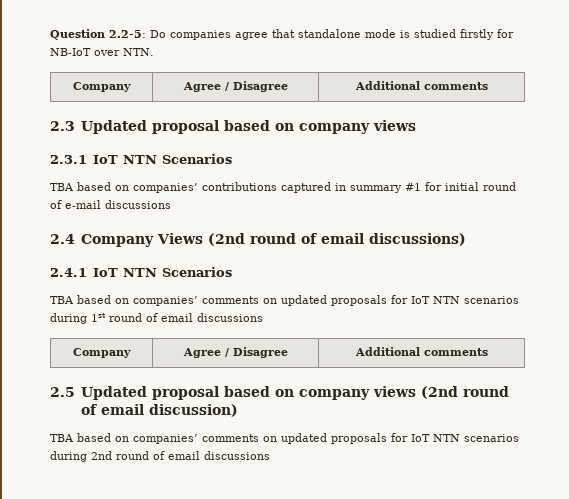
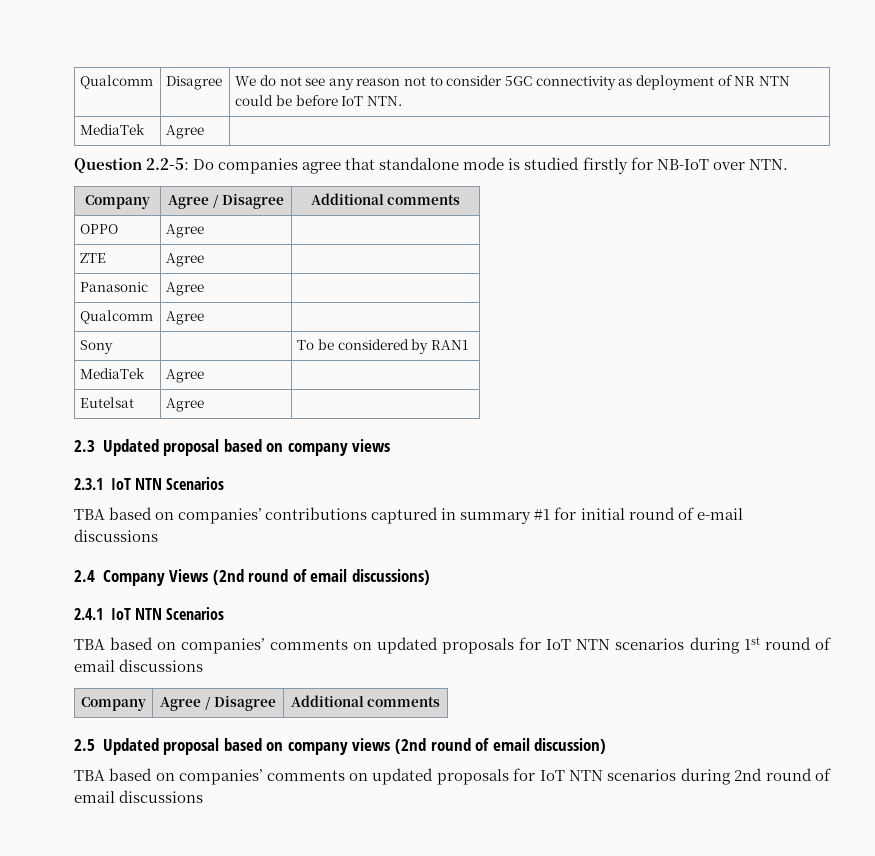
(50, 34) none -> [80,75,154,89] [166,76,223,90] [235,75,790,90] [235,95,402,106] [80,124,146,135] [166,125,205,139] Qualcomm | Disagree | We do not see any reason not to consider 5GC connectivity as deployment of NR NTN could be before IoT NTN. // MediaTek | Agree | //
(488, 86) none -> [80,224,119,234] [166,224,205,238] [80,253,107,263] [166,253,205,267] [80,282,149,292] [166,282,205,296] [80,310,154,324] [166,311,205,325] [80,340,114,354] [297,339,468,354] [80,368,146,379] [166,369,205,383] [80,397,135,408] [166,398,205,412] // OPPO | Agree | // ZTE | Agree | // Panasonic | Agree | // Qualcomm | Agree | // Sony | | To be considered by RAN1 // MediaTek | Agree | // Eutelsat | Agree |

